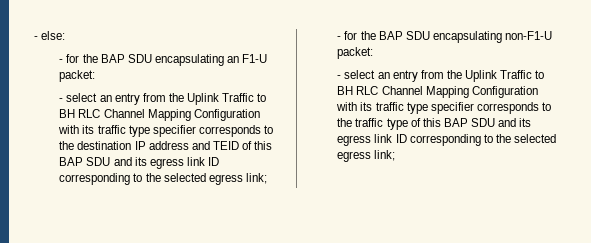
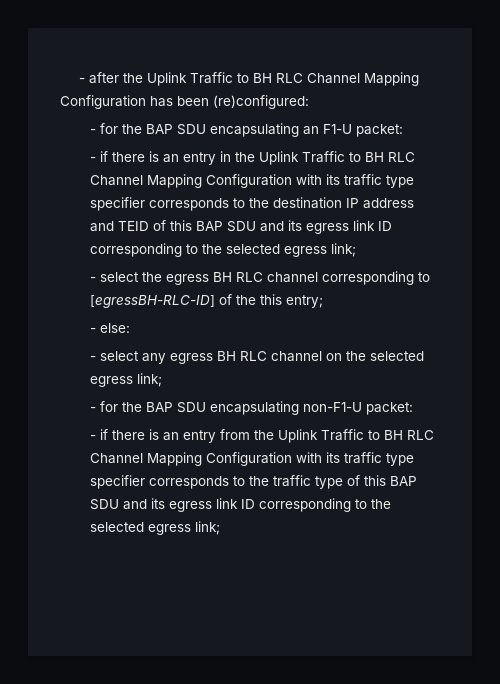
[34,31,66,40] - else: -> [79,72,420,86] [60,95,309,109] - after the Uplink Traffic to BH RLC Channel Mapping Configuration has been (re)configured:
[66,93,166,105] select an entry from -> [100,151,232,165] if there is an entry in
(267, 178) none -> [90,271,431,285] [90,294,324,308] [90,323,131,333] [90,351,425,364] [90,373,163,387] // - select the egress BH RLC channel corresponding to [egressBH-RLC-ID] of the this entry; // - else: // - select any egress BH RLC channel on the selected egress link;
[344,70,376,79] select -> [100,429,160,440] if there is

